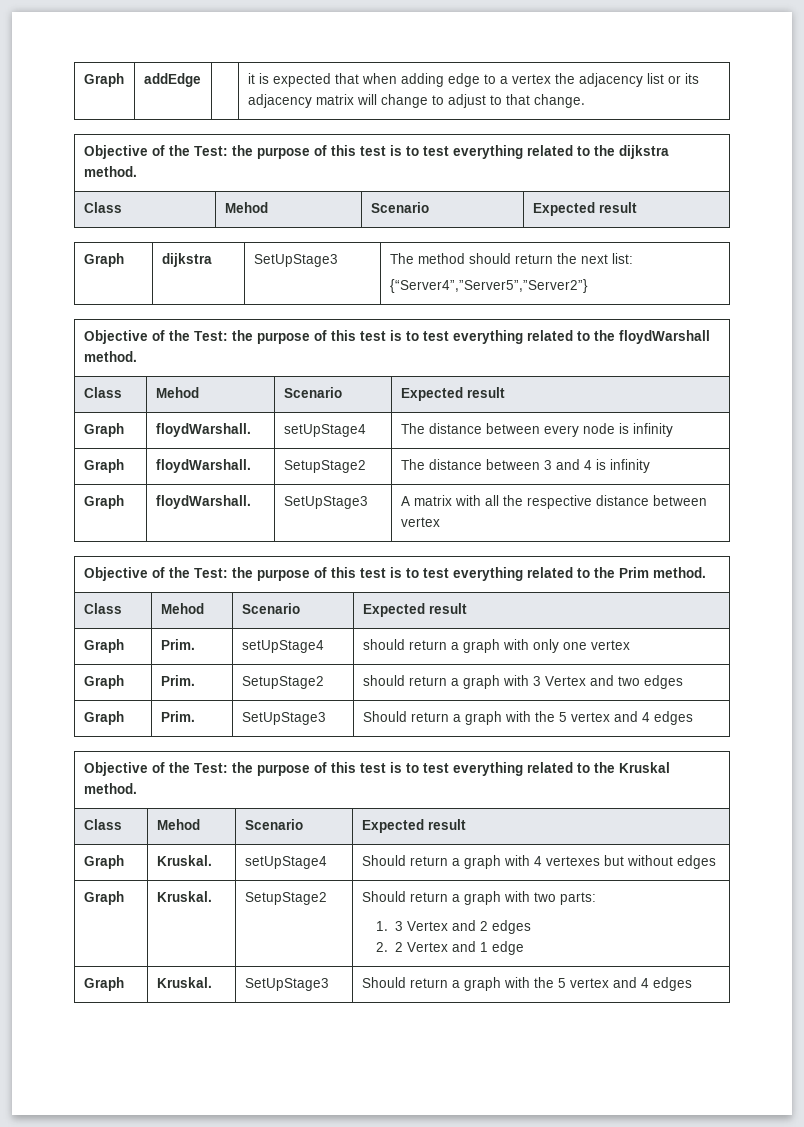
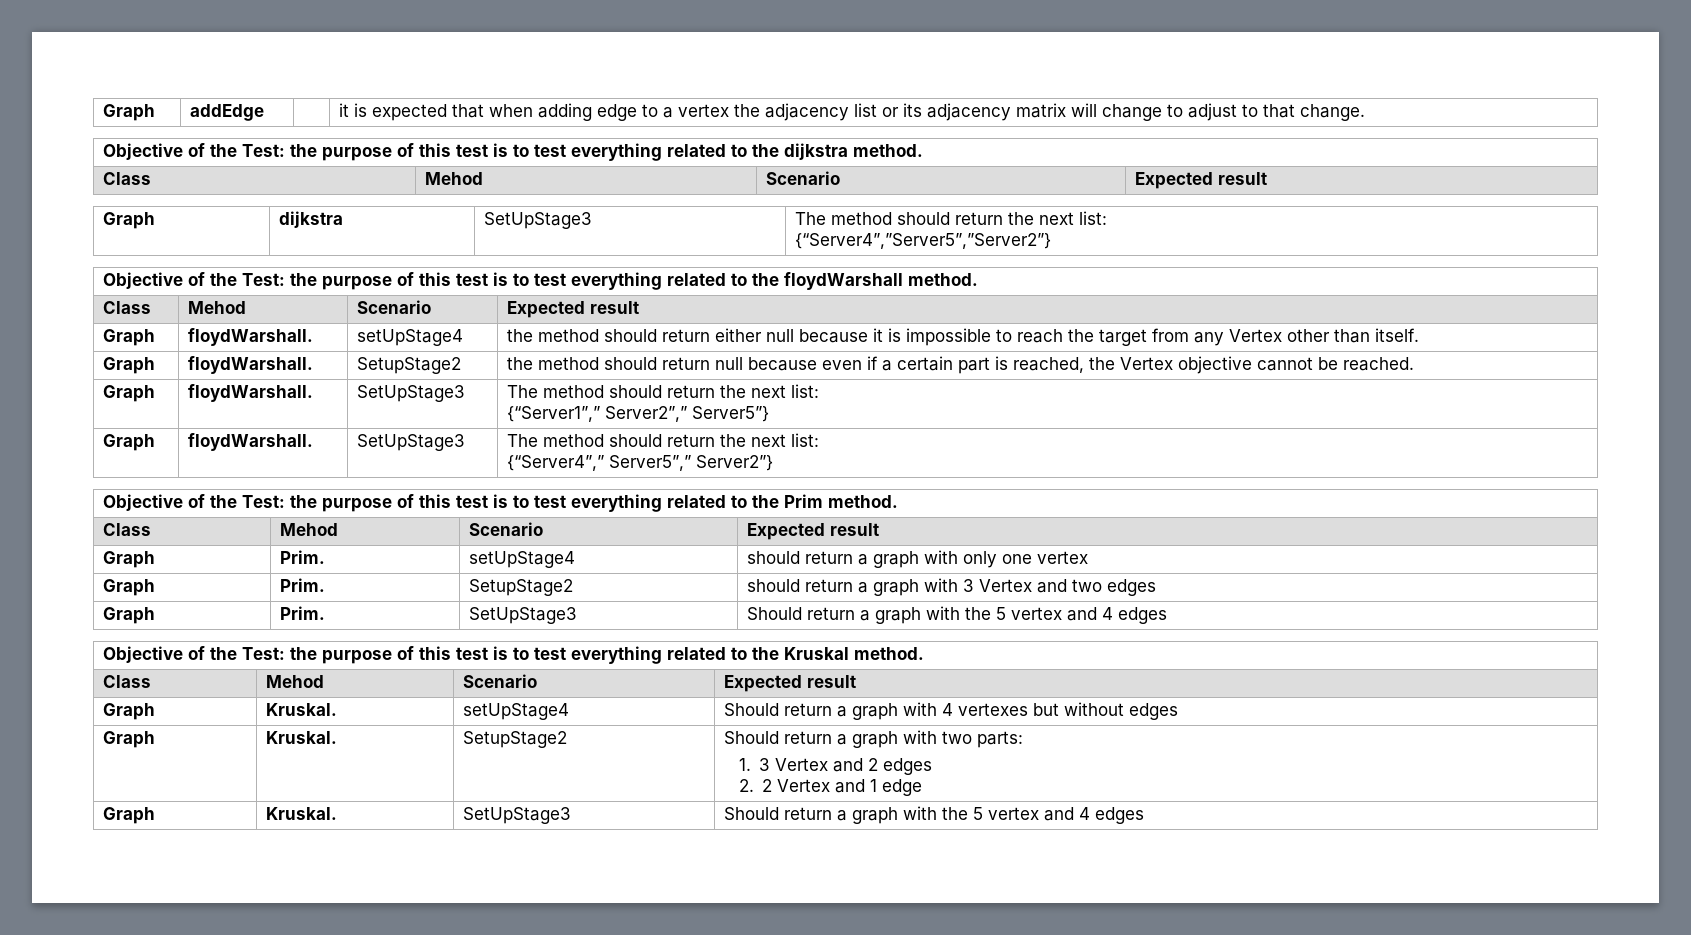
[400,423,673,437] [83,459,124,473] [155,459,251,473] [283,460,366,473] [400,459,650,473] [83,495,124,509] [155,495,251,509] [283,496,368,509] [400,495,707,509] [400,517,440,527] The distance between every node is infinity // Graph | floydWarshall. | SetupStage2 | The distance between 3 and 4 is infinity // Graph | floydWarshall. | SetUpStage3 | A matrix with all the respective distance between vertex -> [507,328,1420,346] [103,357,156,374] [188,356,314,374] [357,357,462,374] [507,356,1415,374] [103,385,156,402] [188,384,314,402] [357,385,466,402] [507,384,820,398] [507,406,770,422] [103,434,156,451] [188,433,314,451] [357,434,466,451] [507,433,820,447] [507,455,774,471] the method should return either null because it is impossible to reach the target from any Vertex other than itself. // Graph | floydWarshall. | SetupStage2 | the method should return null because even if a certain part is reached, the Vertex objective cannot be reached. // Graph | floydWarshall. | SetUpStage3 | The method should return the next list: // {“Server1”,” Server2”,” Server5”} // Graph | floydWarshall. | SetUpStage3 | The method should return the next list: // {“Server4”,” Server5”,” Server2”}

